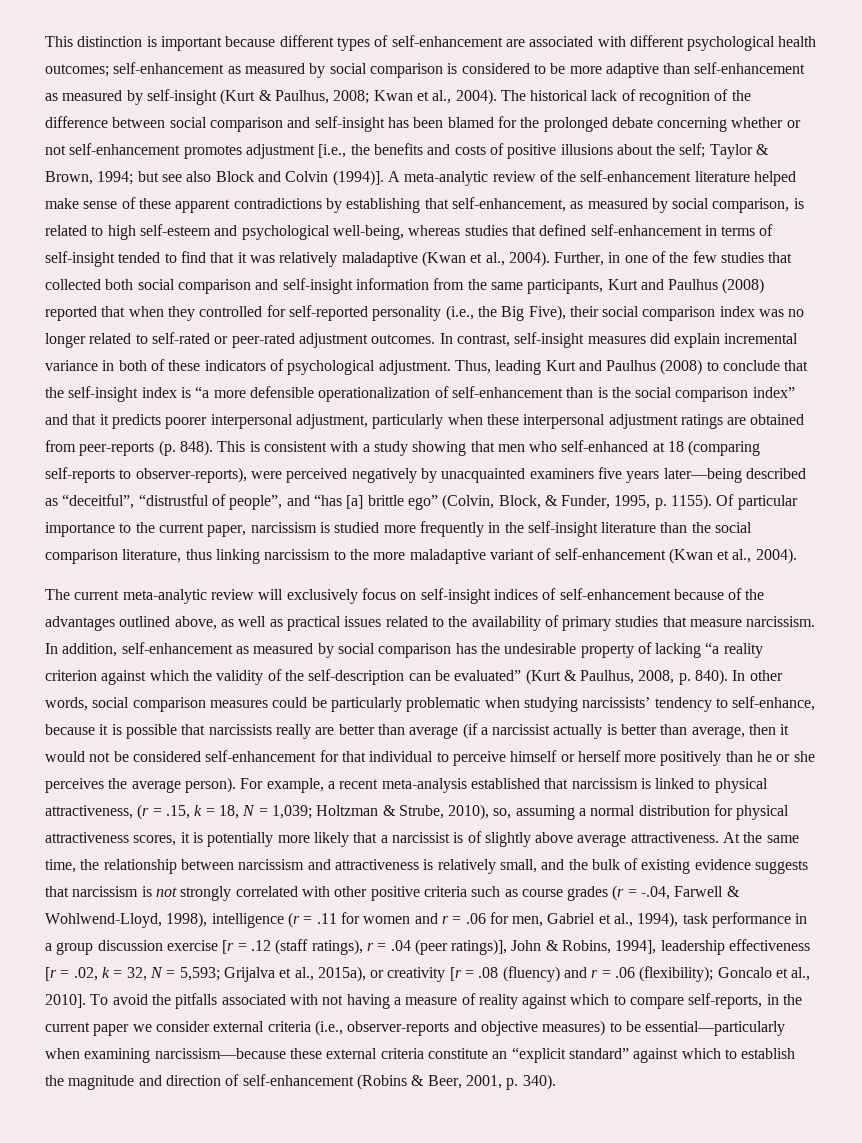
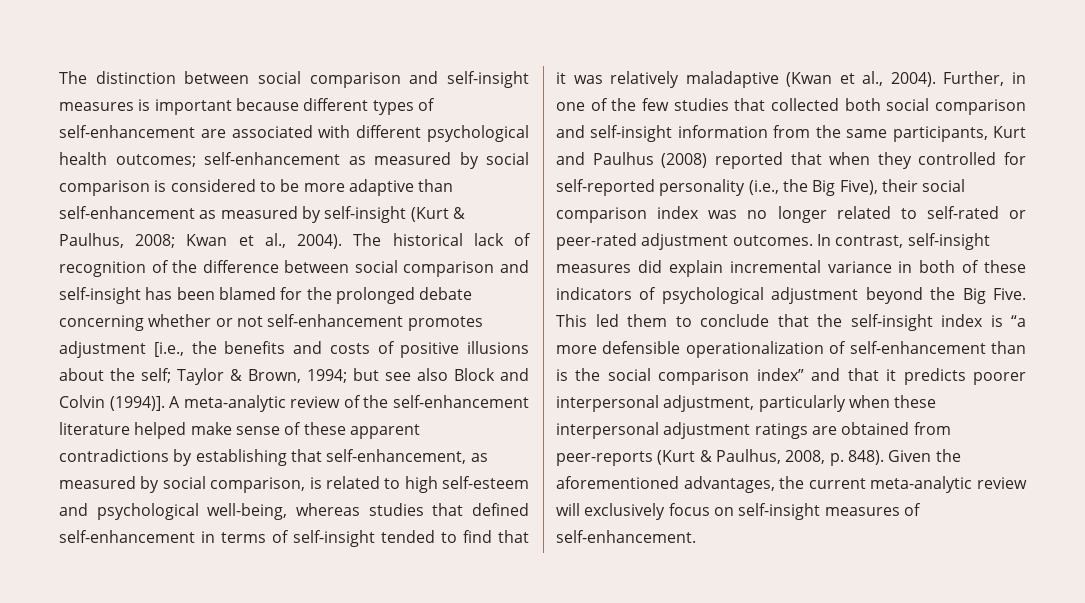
[45,36,143,47] This distinction -> [59,71,530,88] [59,102,134,111] The distinction between social comparison and self-insight measures
[378,359,703,375] adjustment. Thus, leading Kurt and Paulhus (2008) -> [771,287,1026,304] [556,314,667,327] adjustment beyond the Big Five. This led them
[158,440,761,456] [45,467,806,483] [45,494,798,510] [45,521,753,537] [45,548,797,564] [45,589,70,600] (p. 848). This is consistent with a study showing that men who self-enhanced at 18 (comparing self-reports to observer-reports), were perceived negatively by unacquainted examiners five years later—being described as “deceitful”, “distrustful of people”, and “has [a] brittle ego” (Colvin, Block, & Funder, 1995, p. 1155). Of particular importance to the current paper, narcissism is studied more frequently in the self-insight literature than the social comparison literature, thus linking narcissism to the more maladaptive variant of self-enhancement (Kwan et al., 2004). // The -> [657,449,961,466] [556,476,805,493] (Kurt & Paulhus, 2008, p. 848). Given the aforementioned advantages, the
[493,588,765,600] [45,615,816,631] [45,642,763,658] [45,669,783,685] [45,696,816,712] [45,723,790,739] [45,750,815,766] [45,777,768,793] [45,804,790,820] [45,831,799,847] [45,858,809,874] [45,885,740,901] [45,912,808,928] [45,939,811,955] [45,966,811,982] [45,993,803,1009] [45,1020,786,1036] [45,1047,796,1063] [45,1074,556,1090] indices of self-enhancement because of the advantages outlined above, as well as practical issues related to the availability of primary studies that measure narcissism. In addition, self-enhancement as measured by social comparison has the undesirable property of lacking “a reality criterion against which the validity of the self-description can be evaluated” (Kurt & Paulhus, 2008, p. 840). In other words, social comparison measures could be particularly problematic when studying narcissists’ tendency to self-enhance, because it is possible that narcissists really are better than average (if a narcissist actually is better than average, then it would not be considered self-enhancement for that individual to perceive himself or herself more positively than he or she perceives the average person). For example, a recent meta-analysis established that narcissism is linked to physical attractiveness, (r = .15, k = 18, N = 1,039; Holtzman & Strube, 2010), so, assuming a normal distribution for physical attractiveness scores, it is potentially more likely that a narcissist is of slightly above average attractiveness. At the same time, the relationship between narcissism and attractiveness is relatively small, and the bulk of existing evidence suggests that narcissism is not strongly correlated with other positive criteria such as course grades (r = -.04, Farwell & Wohlwend-Lloyd, 1998), intelligence (r = .11 for women and r = .06 for men, Gabriel et al., 1994), task performance in a group discussion exercise [r = .12 (staff ratings), r = .04 (peer ratings)], John & Robins, 1994], leadership effectiveness [r = .02, k = 32, N = 5,593; Grijalva et al., 2015a), or creativity [r = .08 (fluency) and r = .06 (flexibility); Goncalo et al., 2010]. To avoid the pitfalls associated with not having a measure of reality against which to compare self-reports, in the current paper we consider external criteria (i.e., observer-reports and objective measures) to be essential—particularly when examining narcissism—because these external criteria constitute an “explicit standard” against which to establish the magnitude and direction of self-enhancement (Robins & Beer, 2001, p. 340). -> [824,503,921,516] [556,530,696,543] measures of self-enhancement.

